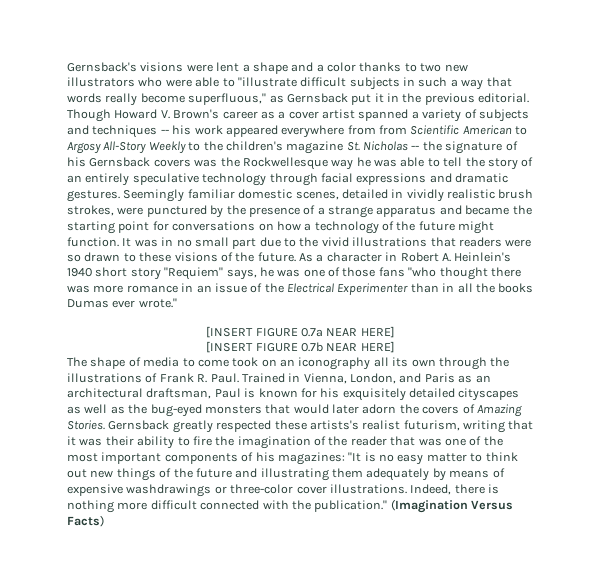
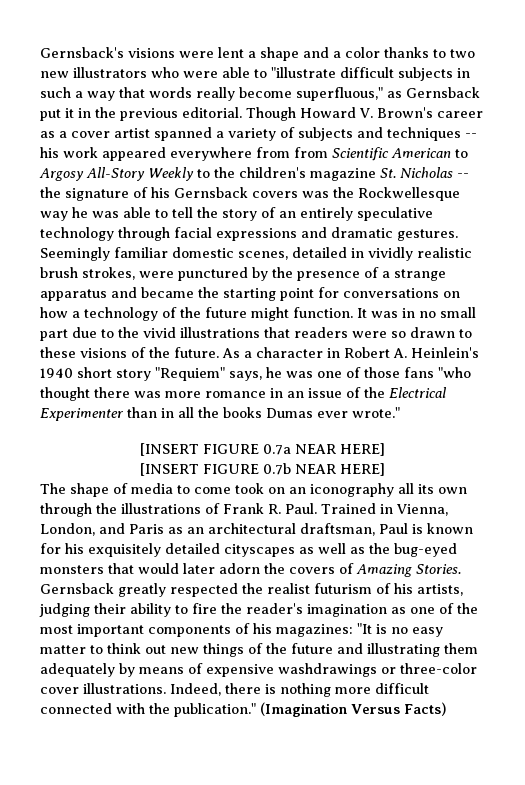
[274,420,534,433] [67,436,103,446] these artists's realist futurism, writing that it was -> [242,583,463,596] [39,603,90,617] the realist futurism of his artists, judging
[237,436,442,449] imagination of the reader that was -> [246,603,406,617] reader's imagination as

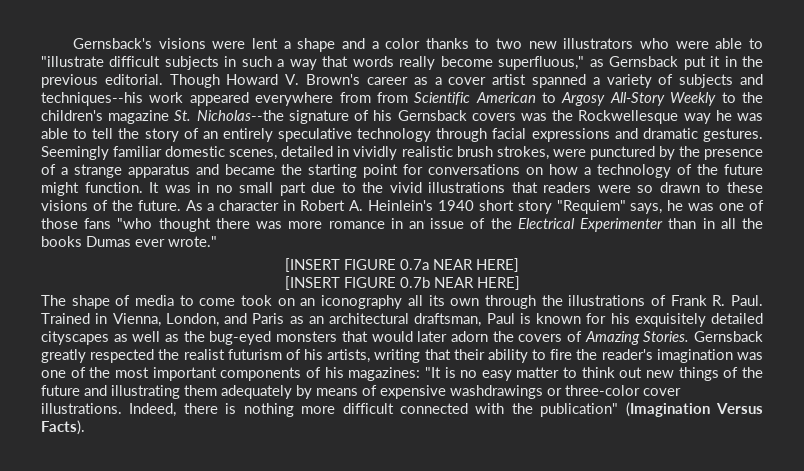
[387,127,477,141] [40,147,59,158] techniques -- his -> [41,92,143,106] techniques--his
[400,167,469,178] [40,187,61,198] Nicholas -- the -> [196,110,284,121] Nicholas--the
[39,603,90,617] judging -> [374,349,451,363] writing that
[391,607,406,614] as -> [737,352,763,360] was
[174,703,256,717] publication." -> [540,403,619,417] publication"
[404,702,446,716] Facts) -> [41,420,85,435] Facts).

